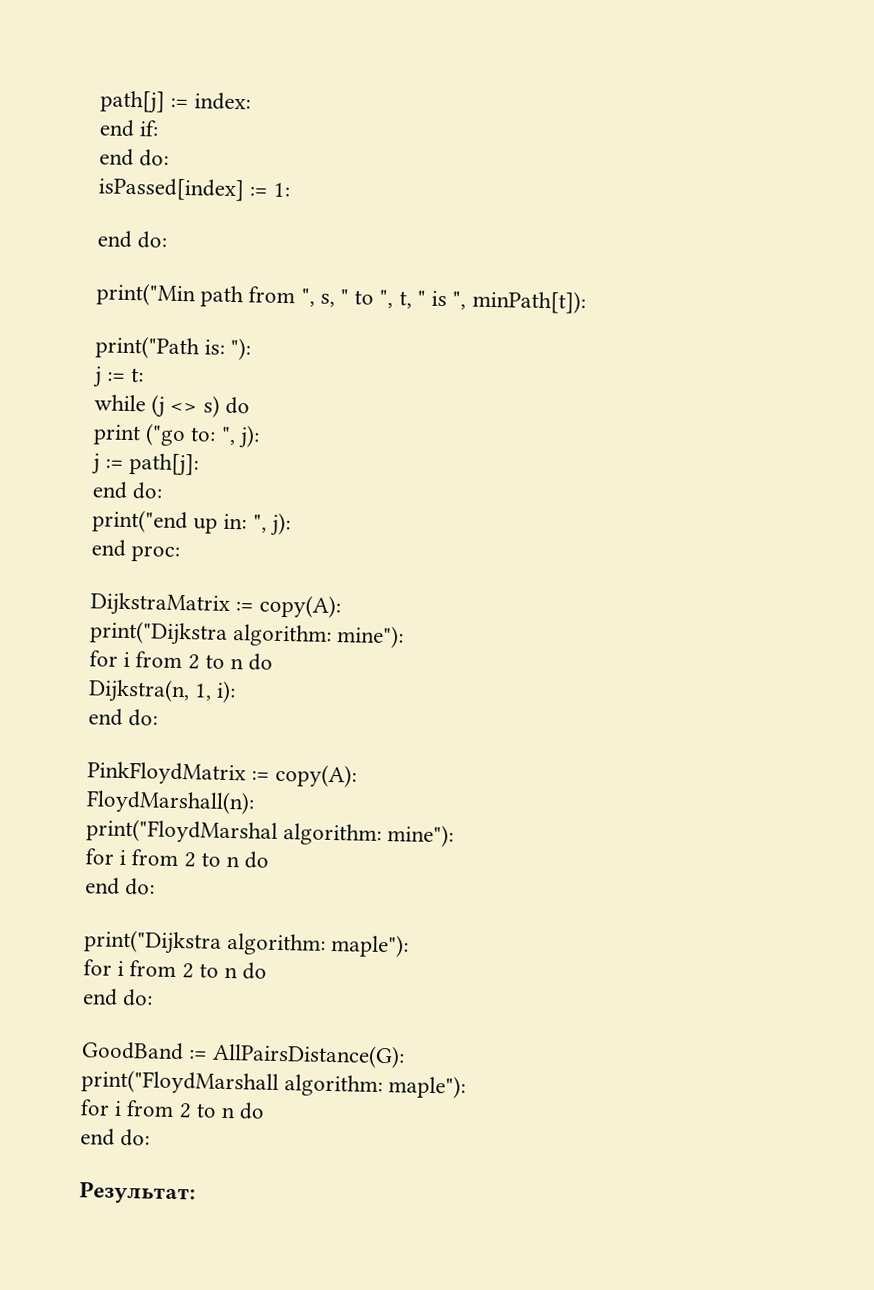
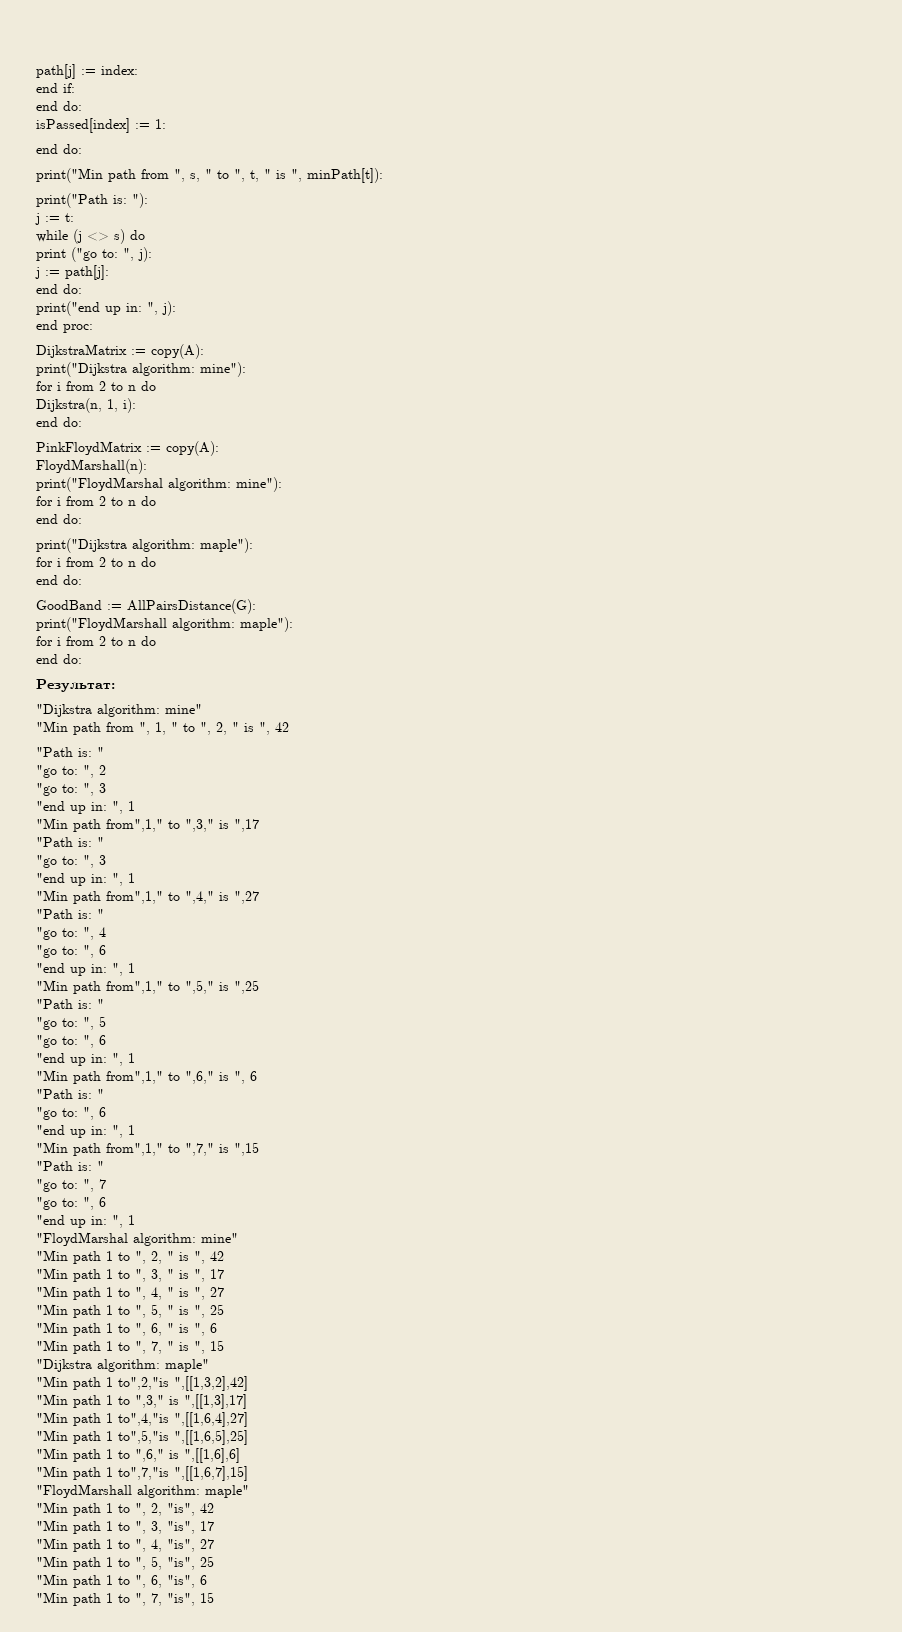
(196, 1193) none -> [36,704,202,717] [36,721,289,735] [36,747,104,757] [36,765,106,778] [36,783,106,796] [36,801,135,814] [36,818,259,832] [36,837,104,847] [36,855,106,868] [36,873,135,886] [36,890,259,904] [36,909,104,919] [36,927,106,940] [36,945,106,958] [36,963,135,976] [36,980,259,994] [36,999,104,1009] [36,1016,106,1030] [36,1035,106,1048] [36,1053,135,1066] [36,1070,257,1084] [36,1089,104,1099] [36,1107,106,1120] [36,1125,135,1138] [36,1142,259,1156] [36,1161,104,1171] [36,1179,106,1192] [36,1197,106,1210] [36,1215,135,1228] [36,1232,238,1246] [36,1250,224,1264] [36,1268,224,1282] [36,1286,224,1300] [36,1304,224,1318] [36,1322,217,1336] [36,1340,224,1354] [36,1359,209,1372] [36,1376,248,1391] [36,1394,247,1409] [36,1412,248,1427] [36,1430,248,1445] [36,1448,240,1463] [36,1466,248,1481] [36,1484,249,1498] [36,1502,214,1516] [36,1520,214,1534] [36,1538,214,1552] [36,1556,214,1570] [36,1574,207,1588] [36,1592,214,1606] // "Dijkstra algorithm: mine" // "Min path from ", 1, " to ", 2, " is ", 42 // "Path is: " // "go to: ", 2 // "go to: ", 3 // "end up in: ", 1 // "Min path from",1," to ",3," is ",17 // "Path is: " // "go to: ", 3 // "end up in: ", 1 // "Min path from",1," to ",4," is ",27 // "Path is: " // "go to: ", 4 // "go to: ", 6 // "end up in: ", 1 // "Min path from",1," to ",5," is ",25 // "Path is: " // "go to: ", 5 // "go to: ", 6 // "end up in: ", 1 // "Min path from",1," to ",6," is ", 6 // "Path is: " // "go to: ", 6 // "end up in: ", 1 // "Min path from",1," to ",7," is ",15 // "Path is: " // "go to: ", 7 // "go to: ", 6 // "end up in: ", 1 // "FloydMarshal algorithm: mine" // "Min path 1 to ", 2, " is ", 42 // "Min path 1 to ", 3, " is ", 17 // "Min path 1 to ", 4, " is ", 27 // "Min path 1 to ", 5, " is ", 25 // "Min path 1 to ", 6, " is ", 6 // "Min path 1 to ", 7, " is ", 15 // "Dijkstra algorithm: maple" // "Min path 1 to",2,"is ",[[1,3,2],42] // "Min path 1 to ",3," is ",[[1,3],17] // "Min path 1 to",4,"is ",[[1,6,4],27] // "Min path 1 to",5,"is ",[[1,6,5],25] // "Min path 1 to ",6," is ",[[1,6],6] // "Min path 1 to",7,"is ",[[1,6,7],15] // "FloydMarshall algorithm: maple" // "Min path 1 to ", 2, "is", 42 // "Min path 1 to ", 3, "is", 17 // "Min path 1 to ", 4, "is", 27 // "Min path 1 to ", 5, "is", 25 // "Min path 1 to ", 6, "is", 6 // "Min path 1 to ", 7, "is", 15

